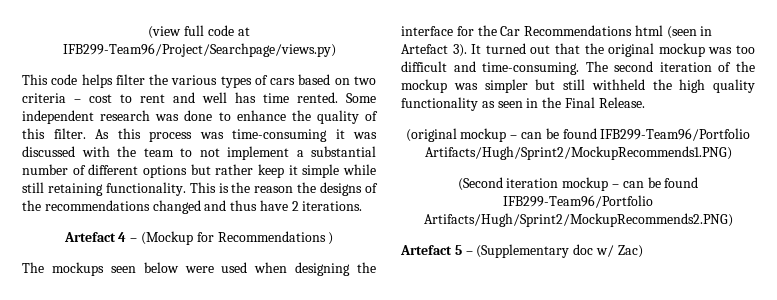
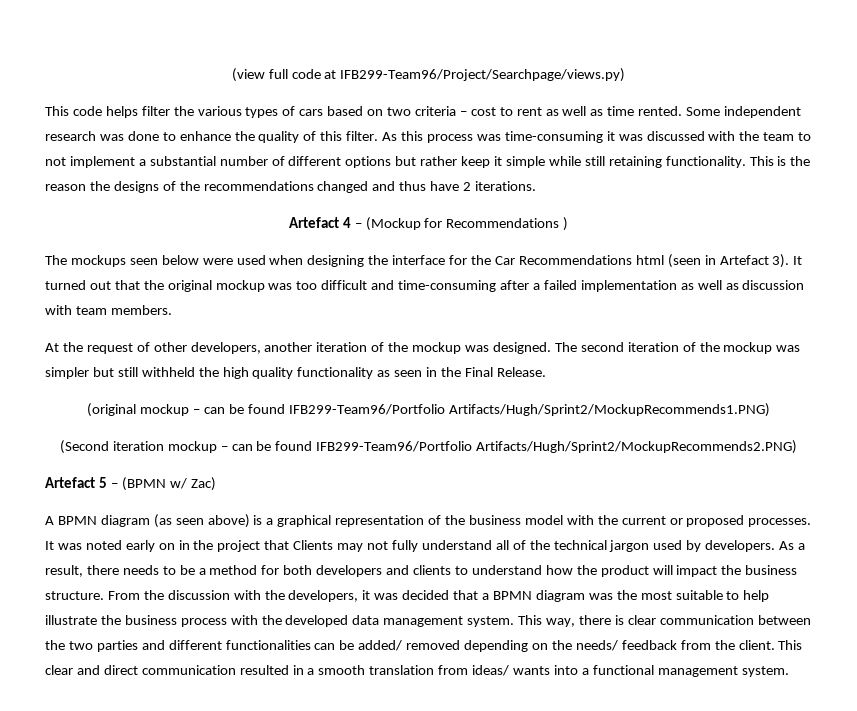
[173,92,256,103] and well has -> [545,106,604,116] as well as
[482,62,580,75] time-consuming. -> [398,280,805,292] [45,305,172,315] [45,342,551,354] time-consuming after a failed implementation as well as discussion with team members. // At the request of other developers, another iteration of the mockup was designed.
[476,244,594,258] (Supplementary doc -> [121,477,166,491] (BPMN
(643, 251) none -> [45,514,812,528] [45,540,806,552] [45,565,798,577] [45,590,770,602] [45,615,811,627] [45,640,803,652] [45,665,789,677] // A BPMN diagram (as seen above) is a graphical representation of the business model with the current or proposed processes. It was noted early on in the project that Clients may not fully understand all of the technical jargon used by developers. As a result, there needs to be a method for both developers and clients to understand how the product will impact the business structure. From the discussion with the developers, it was decided that a BPMN diagram was the most suitable to help illustrate the business process with the developed data management system. This way, there is clear communication between the two parties and different functionalities can be added/ removed depending on the needs/ feedback from the client. This clear and direct communication resulted in a smooth translation from ideas/ wants into a functional management system.

